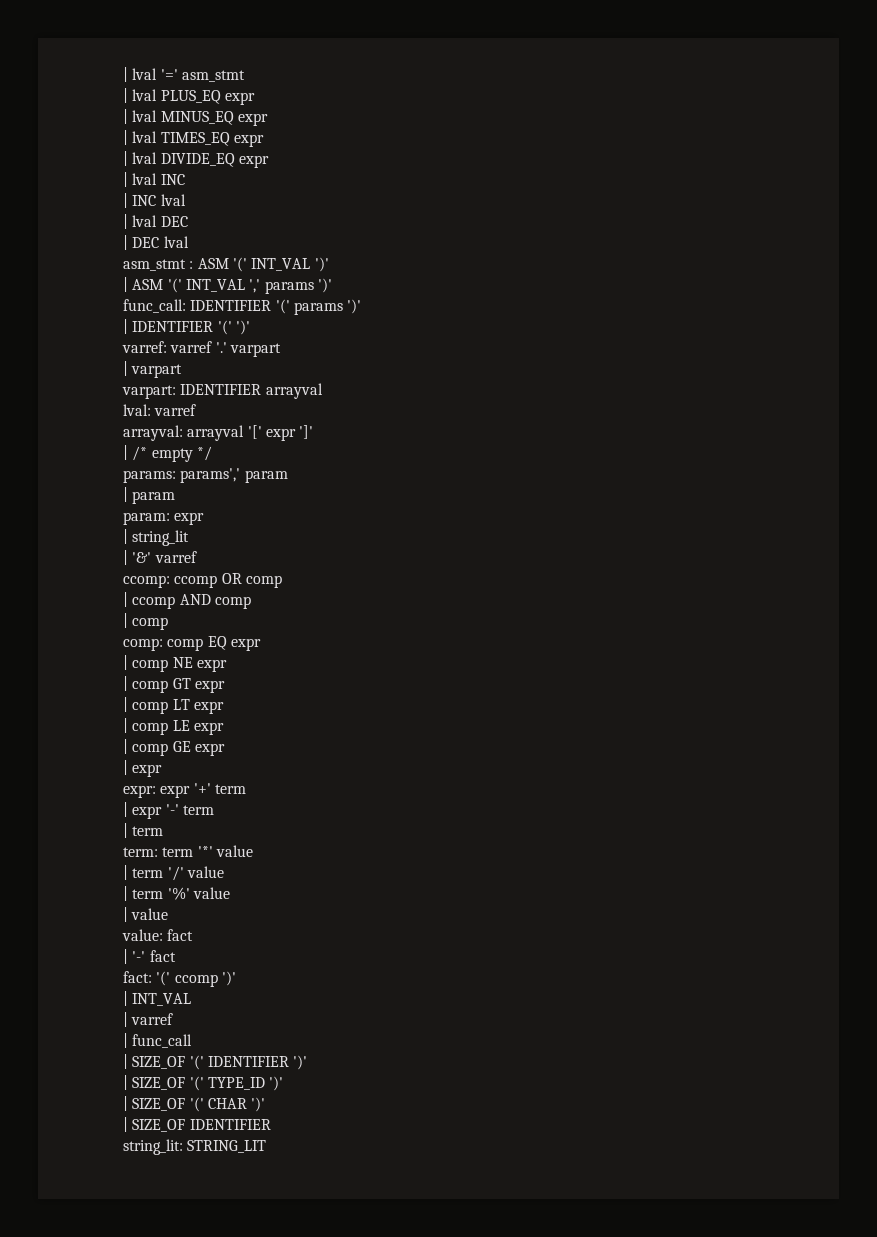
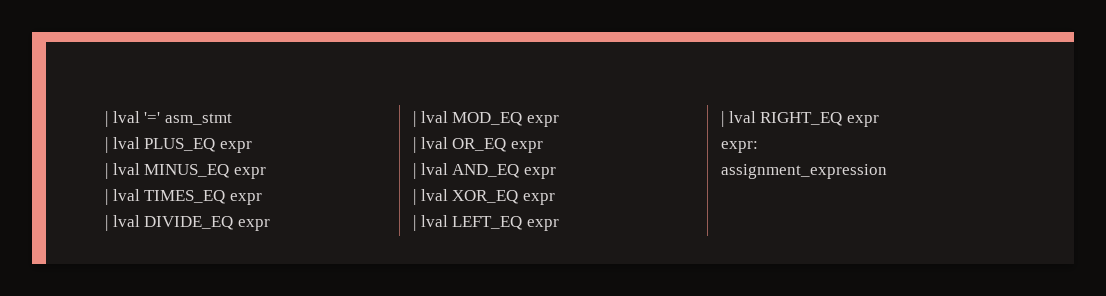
[160,174,185,185] [123,193,186,208] [123,214,188,229] [123,235,189,250] [123,257,329,272] [123,277,332,294] [123,299,362,315] [123,319,250,335] [122,341,281,357] [123,361,183,378] [122,383,323,399] [123,404,197,416] [123,425,314,441] [123,445,212,462] [123,468,288,483] [123,487,176,504] [123,512,205,525] [123,529,190,546] [123,550,197,565] [123,573,282,588] [123,592,251,609] [123,613,169,630] [123,636,261,651] [123,655,227,672] [123,676,225,693] [123,697,224,714] [123,718,224,735] [123,739,225,756] [123,760,163,777] [123,783,246,798] [123,802,214,819] [123,823,164,838] [123,845,253,857] [123,865,224,881] [123,886,230,901] [123,907,169,922] [122,929,194,941] [123,949,176,964] [123,971,236,987] [123,991,192,1006] [123,1012,174,1027] [123,1033,193,1048] [123,1054,308,1070] [123,1075,284,1091] [123,1096,266,1112] [123,1117,271,1132] [123,1139,267,1155] INC // | INC lval // | lval DEC // | DEC lval // asm_stmt : ASM '(' INT_VAL ')' // | ASM '(' INT_VAL ',' params ')' // func_call: IDENTIFIER '(' params ')' // | IDENTIFIER '(' ')' // varref: varref '.' varpart // | varpart // varpart: IDENTIFIER arrayval // lval: varref // arrayval: arrayval '[' expr ']' // | /* empty */ // params: params',' param // | param // param: expr // | string_lit // | '&' varref // ccomp: ccomp OR comp // | ccomp AND comp // | comp // comp: comp EQ expr // | comp NE expr // | comp GT expr // | comp LT expr // | comp LE expr // | comp GE expr // | expr // expr: expr '+' term // | expr '-' term // | term // term: term '*' value // | term '/' value // | term '%' value // | value // value: fact // | '-' fact // fact: '(' ccomp ')' // | INT_VAL // | varref // | func_call // | SIZE_OF '(' IDENTIFIER ')' // | SIZE_OF '(' TYPE_ID ')' // | SIZE_OF '(' CHAR ')' // | SIZE_OF IDENTIFIER // string_lit: STRING_LIT -> [452,112,559,127] [413,137,543,153] [413,163,556,179] [413,189,555,205] [413,215,559,231] [721,111,879,127] [721,141,758,153] [721,164,887,179] MOD_EQ expr // | lval OR_EQ expr // | lval AND_EQ expr // | lval XOR_EQ expr // | lval LEFT_EQ expr // | lval RIGHT_EQ expr // expr: // assignment_expression

